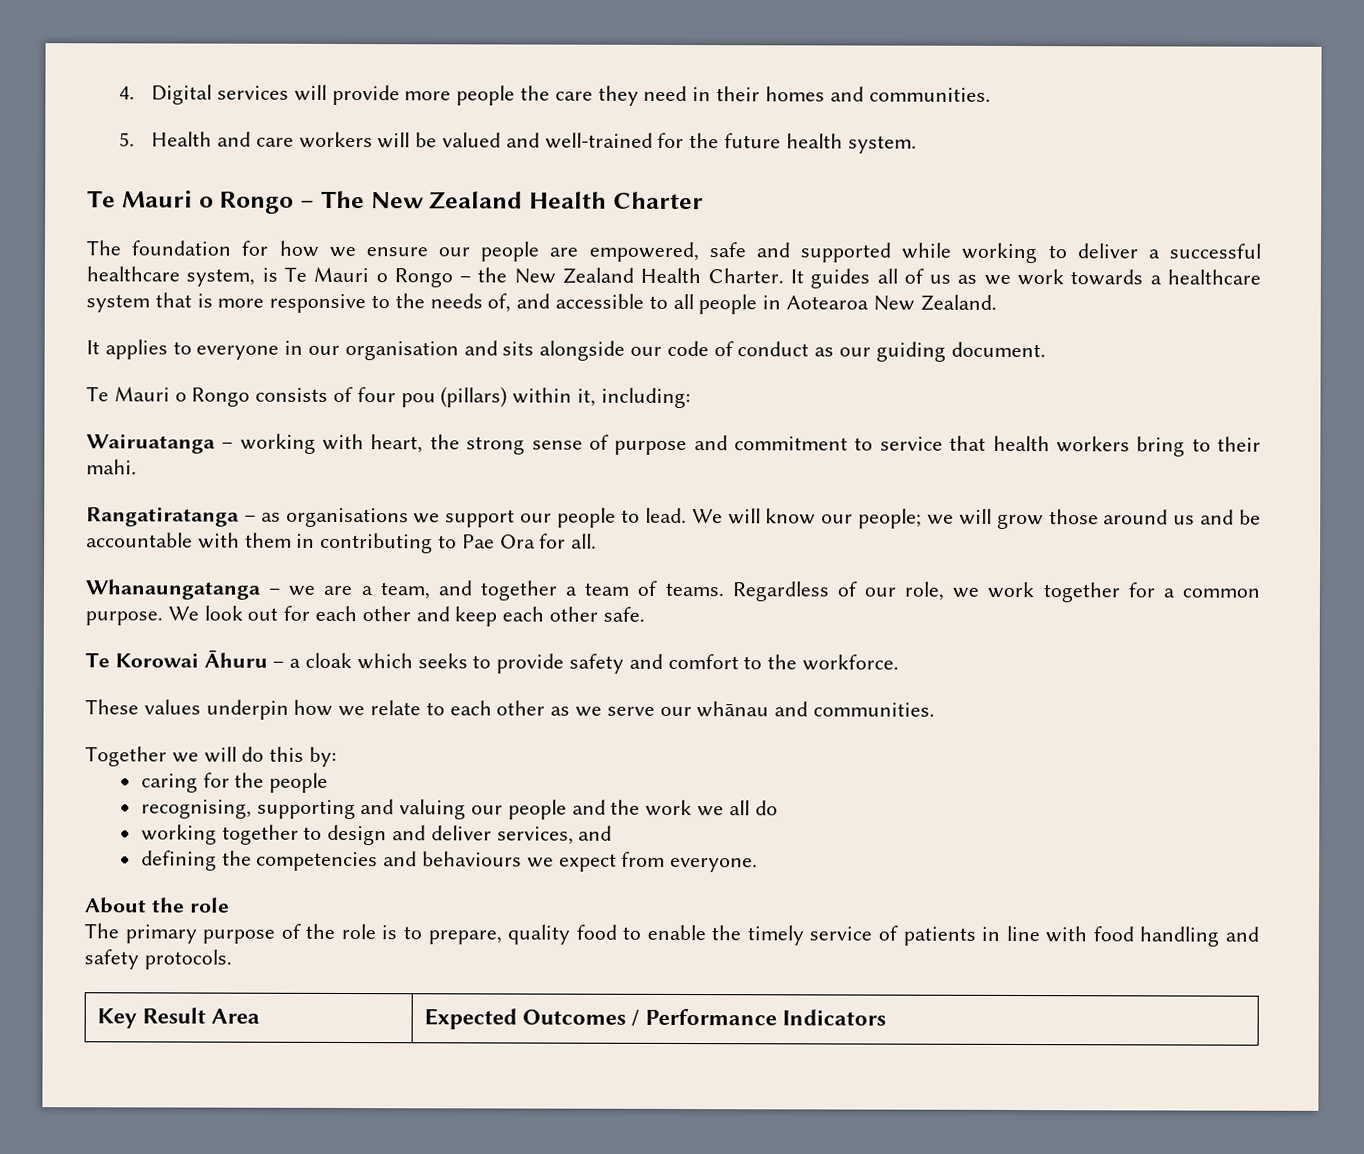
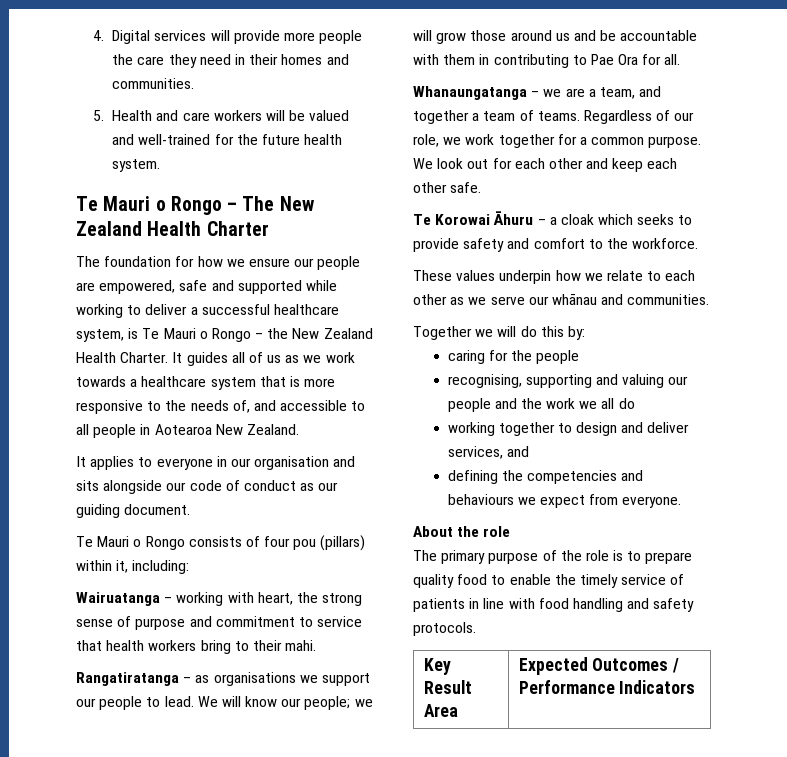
[427,930,502,945] prepare, -> [645,552,693,564] prepare

